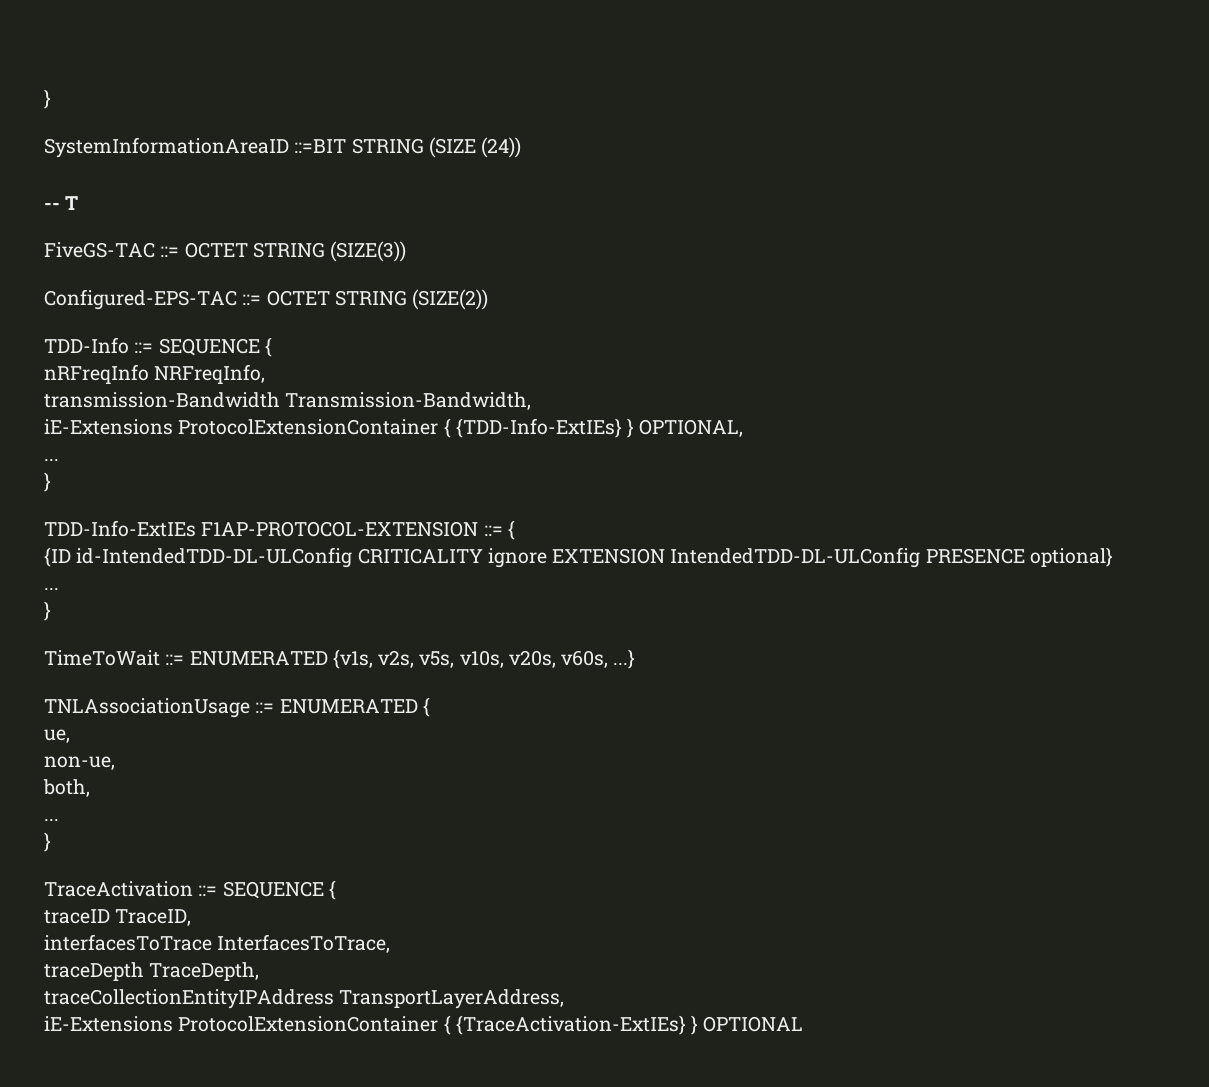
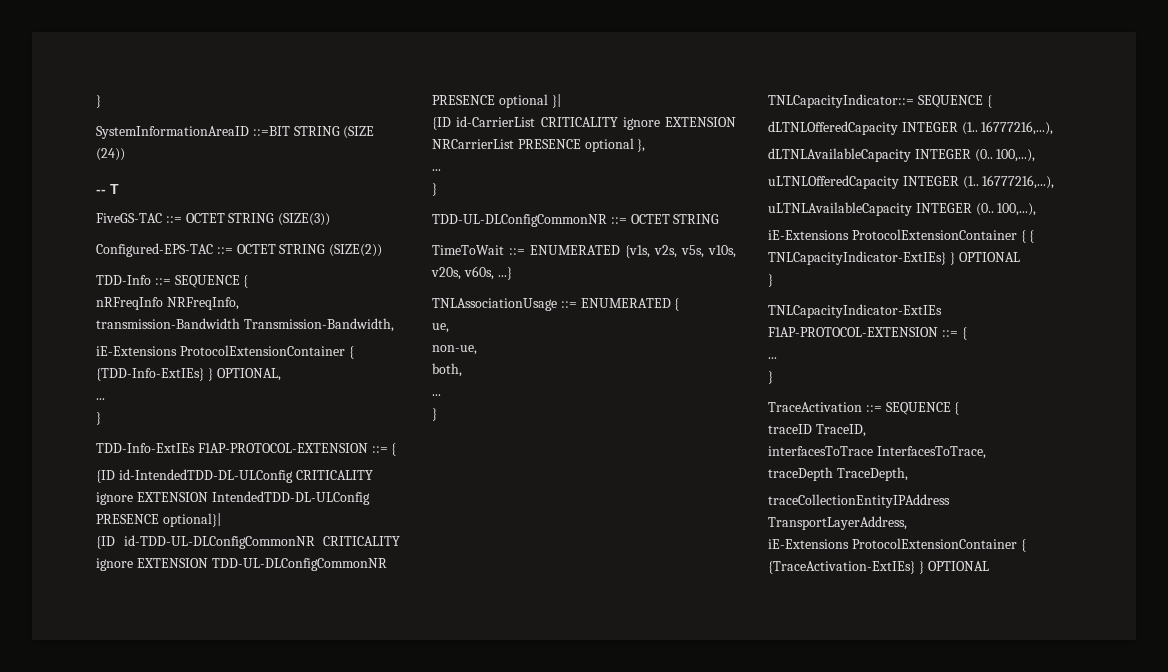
[1029,547,1113,567] [44,588,59,590] [44,601,51,621] optional} // ... // } -> [162,513,221,527] [96,535,400,549] [96,558,387,571] [432,94,561,108] [432,116,736,130] [432,138,646,152] [432,169,441,171] [432,183,437,196] [432,214,720,227] optional}| // {ID id-TDD-UL-DLConfigCommonNR CRITICALITY ignore EXTENSION TDD-UL-DLConfigCommonNR PRESENCE optional }| // {ID id-CarrierList CRITICALITY ignore EXTENSION NRCarrierList PRESENCE optional }, // ... // } // TDD-UL-DLConfigCommonNR ::= OCTET STRING
(51, 842) none -> [768,94,992,108] [768,121,1054,135] [768,148,1036,162] [768,175,1055,189] [768,202,1037,216] [768,229,1035,243] [768,251,1020,265] [768,274,773,287] [768,304,942,318] [768,327,967,340] [768,357,777,359] [768,371,773,384] // TNLCapacityIndicator::= SEQUENCE { // dLTNLOfferedCapacity INTEGER (1.. 16777216,...), // dLTNLAvailableCapacity INTEGER (0.. 100,...), // uLTNLOfferedCapacity INTEGER (1.. 16777216,...), // uLTNLAvailableCapacity INTEGER (0.. 100,...), // iE-Extensions ProtocolExtensionContainer { { TNLCapacityIndicator-ExtIEs} } OPTIONAL // } // TNLCapacityIndicator-ExtIEs F1AP-PROTOCOL-EXTENSION ::= { // ... // }

